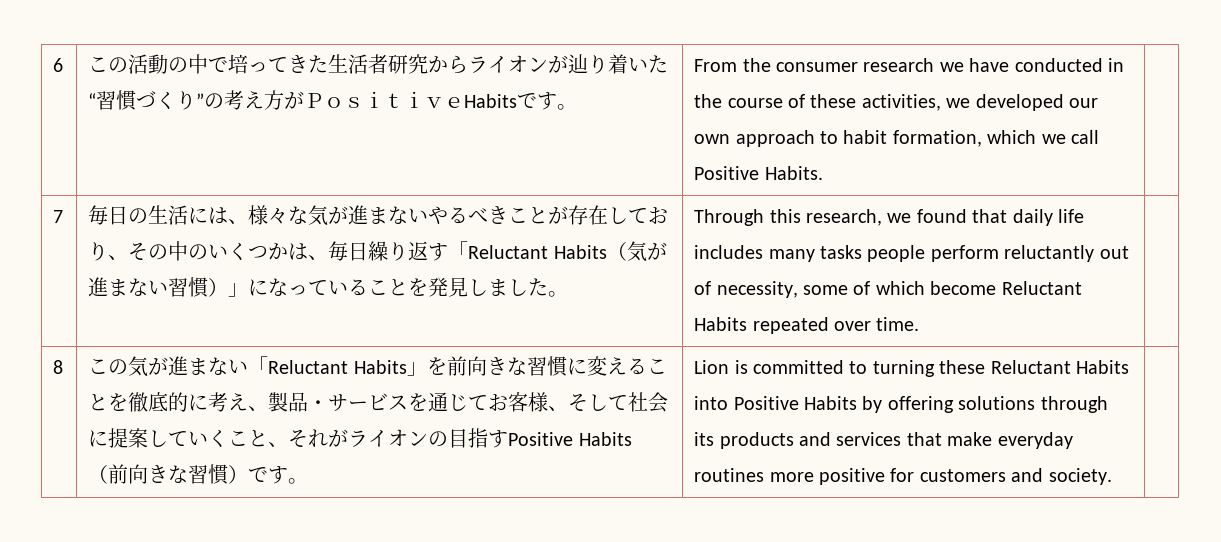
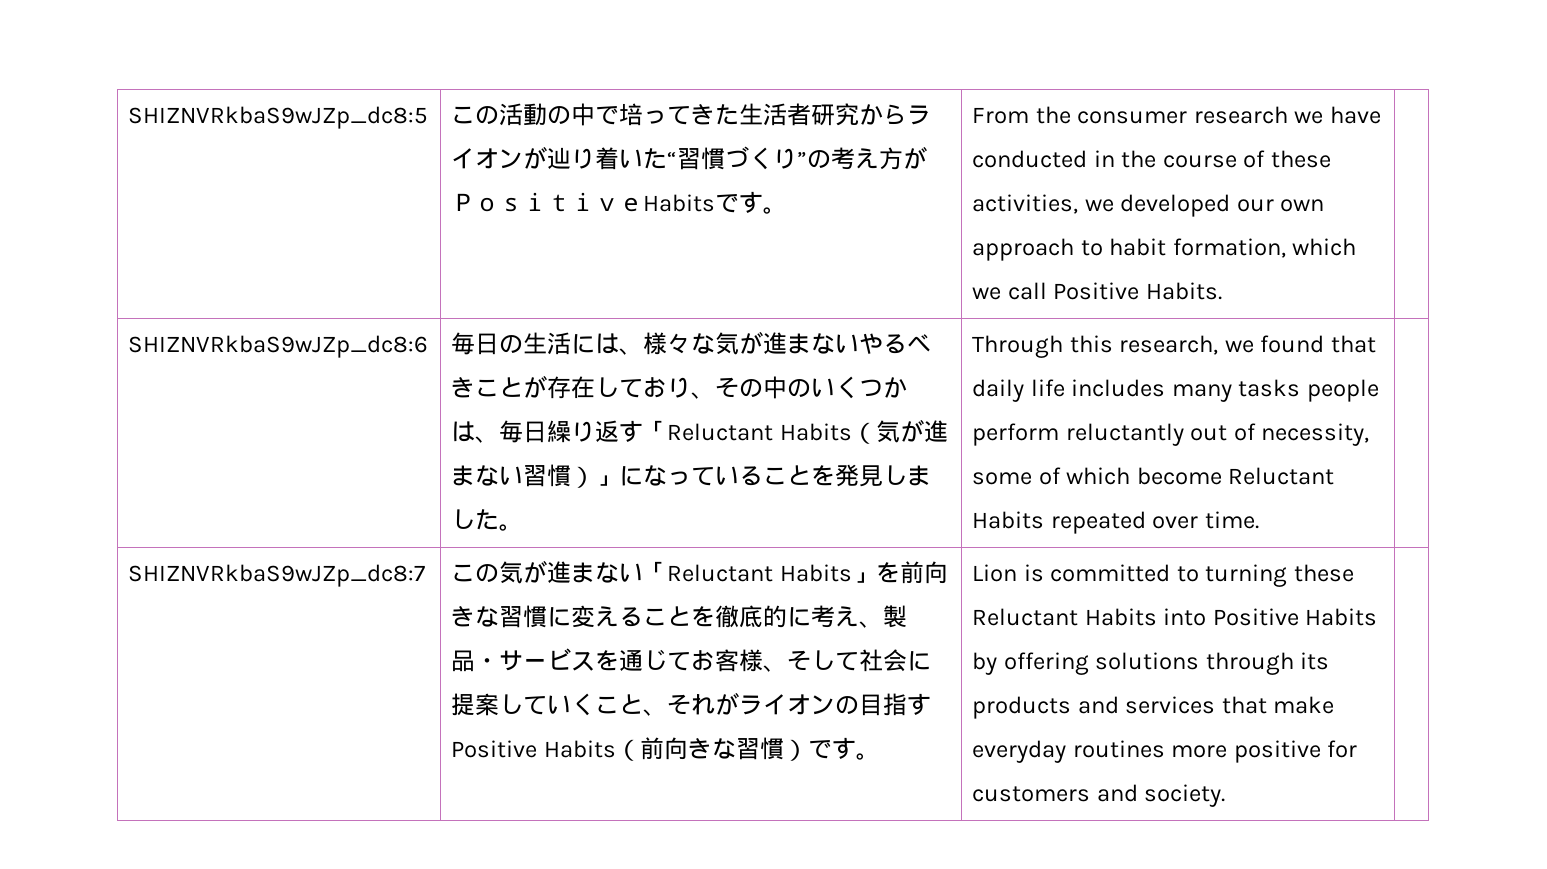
[53,58,64,72] 6 -> [128,106,429,129] SHIZNVRkbaS9wJZp_dc8:5
[53,210,64,223] 7 -> [128,335,429,358] SHIZNVRkbaS9wJZp_dc8:6
[53,360,64,374] 8 -> [128,564,426,587] SHIZNVRkbaS9wJZp_dc8:7

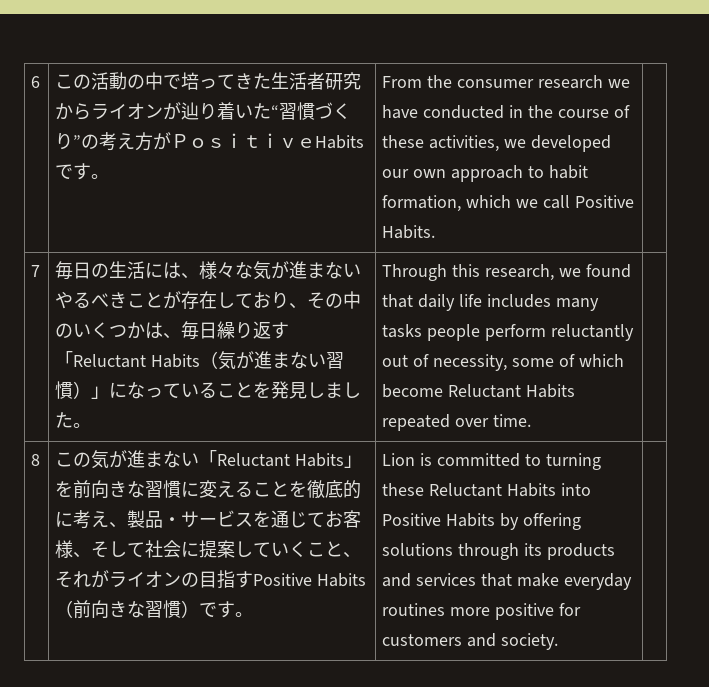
[128,106,429,129] SHIZNVRkbaS9wJZp_dc8:5 -> [31,76,41,88] 6
[128,335,429,358] SHIZNVRkbaS9wJZp_dc8:6 -> [31,265,41,277] 7
[128,564,426,587] SHIZNVRkbaS9wJZp_dc8:7 -> [31,454,41,466] 8

